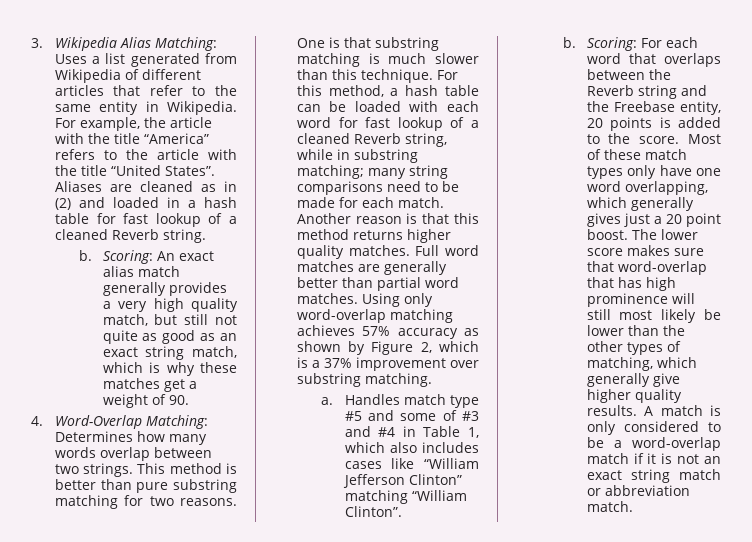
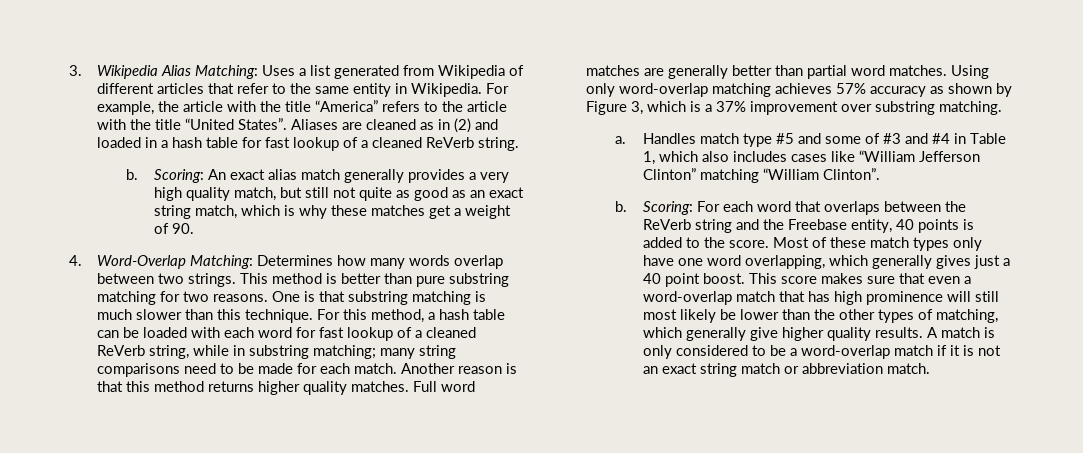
[111,229,159,240] Reverb -> [426,137,475,148] ReVerb
[353,133,401,144] Reverb -> [97,345,146,356] ReVerb
[420,342,432,353] 2, -> [631,101,644,115] 3,
[586,85,634,96] Reverb -> [643,219,692,230] ReVerb
[586,118,603,128] 20 -> [896,219,915,230] 40
[665,214,682,224] 20 -> [643,273,662,284] 40
[631,229,698,240] The lower -> [749,273,778,284] This
[617,261,707,275] word-overlap -> [928,276,972,284] [643,291,776,305] even a word-overlap match

